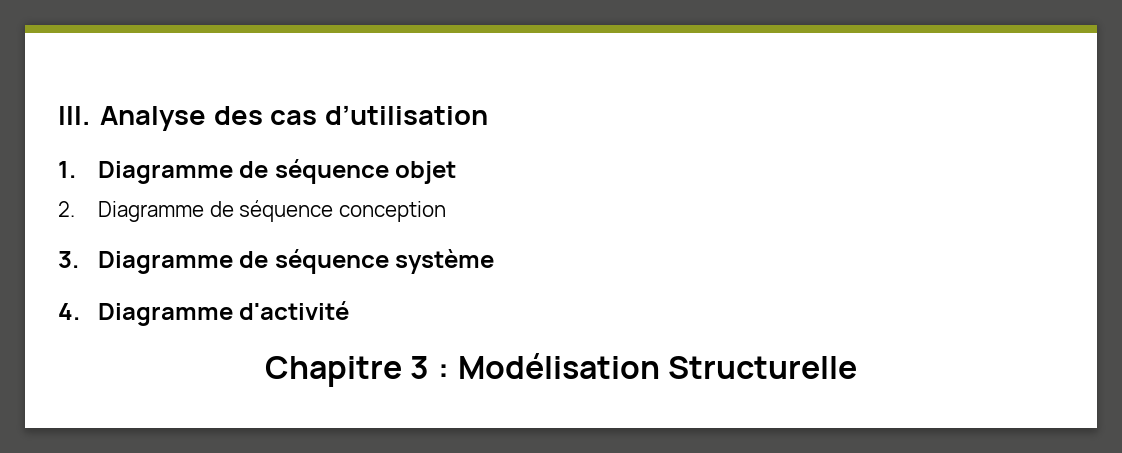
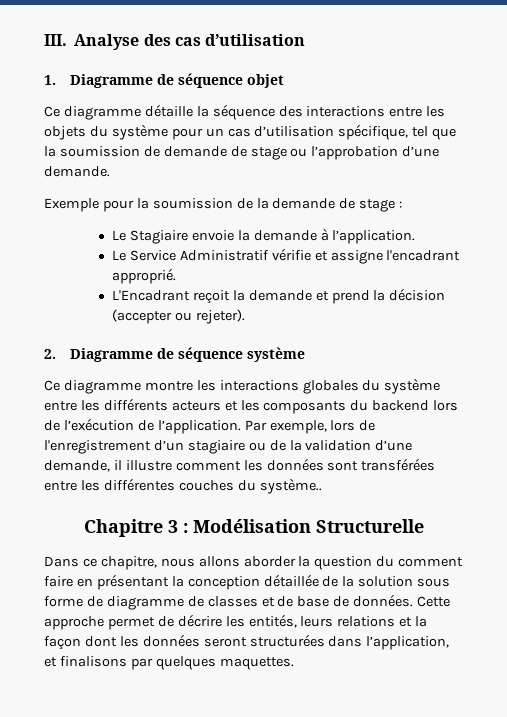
[58,200,446,222] [58,249,495,274] [58,301,350,326] 2. Diagramme de séquence conception // 3. Diagramme de séquence système // 4. Diagramme d'activité -> [44,104,446,120] [44,124,457,140] [44,146,440,160] [44,166,110,177] [44,198,403,212] [111,228,416,244] [111,248,461,264] [111,268,176,284] [111,288,446,304] [111,309,245,324] [44,347,305,362] [44,378,441,394] [44,398,459,414] [44,418,376,434] [44,440,413,454] [44,458,436,472] [44,478,322,494] Ce diagramme détaille la séquence des interactions entre les objets du système pour un cas d’utilisation spécifique, tel que la soumission de demande de stage ou l’approbation d’une demande. // Exemple pour la soumission de la demande de stage : // Le Stagiaire envoie la demande à l’application. // Le Service Administratif vérifie et assigne l'encadrant approprié. // L'Encadrant reçoit la demande et prend la décision (accepter ou rejeter). // 2. Diagramme de séquence système // Ce diagramme montre les interactions globales du système entre les différents acteurs et les composants du backend lors de l’exécution de l’application. Par exemple, lors de l'enregistrement d’un stagiaire ou de la validation d’une demande, il illustre comment les données sont transférées entre les différentes couches du système..
(858, 367) none -> [44,556,464,570] [44,574,451,590] [44,594,451,610] [44,614,428,630] [44,634,450,650] [44,656,294,670] // Dans ce chapitre, nous allons aborder la question du comment faire en présentant la conception détaillée de la solution sous forme de diagramme de classes et de base de données. Cette approche permet de décrire les entités, leurs relations et la façon dont les données seront structurées dans l’application, et finalisons par quelques maquettes.

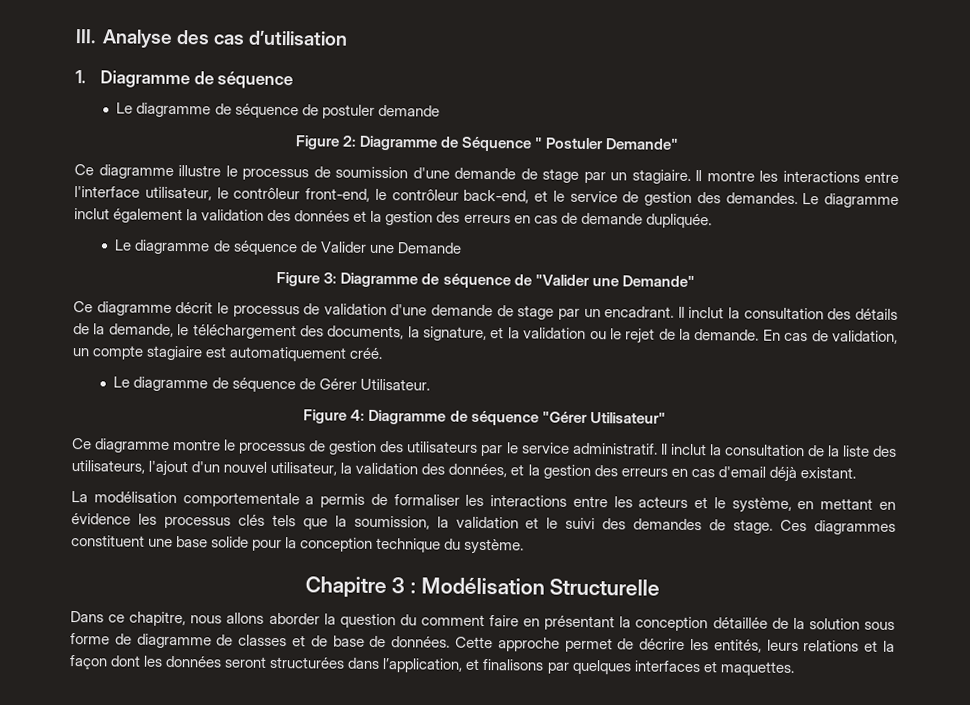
[246,74,284,88] [44,104,446,120] [44,124,457,140] [44,146,440,160] [44,166,110,177] [44,198,403,212] [111,228,416,244] [111,248,461,264] [111,268,176,284] [111,288,446,304] [111,309,245,324] [44,347,305,362] objet // Ce diagramme détaille la séquence des interactions entre les objets du système pour un cas d’utilisation spécifique, tel que la soumission de demande de stage ou l’approbation d’une demande. // Exemple pour la soumission de la demande de stage : // Le Stagiaire envoie la demande à l’application. // Le Service Administratif vérifie et assigne l'encadrant approprié. // L'Encadrant reçoit la demande et prend la décision (accepter ou rejeter). // 2. Diagramme de séquence système -> [116,102,440,119] [294,135,680,152] [74,164,899,184] [74,186,899,208] [74,208,712,229] [114,239,462,256] [276,271,695,289] [73,301,899,320] [73,323,899,344] [72,345,384,362] [113,376,430,393] [303,409,666,426] // Le diagramme de séquence de postuler demande // Figure 2: Diagramme de Séquence " Postuler Demande" // Ce diagramme illustre le processus de soumission d'une demande de stage par un stagiaire. Il montre les interactions entre l'interface utilisateur, le contrôleur front-end, le contrôleur back-end, et le service de gestion des demandes. Le diagramme inclut également la validation des données et la gestion des erreurs en cas de demande dupliquée. // Le diagramme de séquence de Valider une Demande // Figure 3: Diagramme de séquence de "Valider une Demande" // Ce diagramme décrit le processus de validation d'une demande de stage par un encadrant. Il inclut la consultation des détails de la demande, le téléchargement des documents, la signature, et la validation ou le rejet de la demande. En cas de validation, un compte stagiaire est automatiquement créé. // Le diagramme de séquence de Gérer Utilisateur. // Figure 4: Diagramme de séquence "Gérer Utilisateur"
[196,378,441,394] [44,398,168,411] les interactions globales du système entre les différents -> [224,439,897,457] [71,460,856,482] [71,491,633,508] le processus de gestion des utilisateurs par le service administratif. Il inclut la consultation de la liste des utilisateurs, l'ajout d'un nouvel utilisateur, la validation des données, et la gestion des erreurs en cas d'email déjà existant. // La modélisation comportementale a permis de formaliser les interactions entre les
[240,400,459,414] [44,418,376,434] [44,440,413,454] [44,458,436,472] [44,478,322,494] les composants du backend lors de l’exécution de l’application. Par exemple, lors de l'enregistrement d’un stagiaire ou de la validation d’une demande, il illustre comment les données sont transférées entre les différentes couches du système.. -> [713,497,896,513] [71,513,897,535] [71,535,525,555] le système, en mettant en évidence les processus clés tels que la soumission, la validation et le suivi des demandes de stage. Ces diagrammes constituent une base solide pour la conception technique du système.
(216, 663) none -> [633,660,718,673] interfaces et

